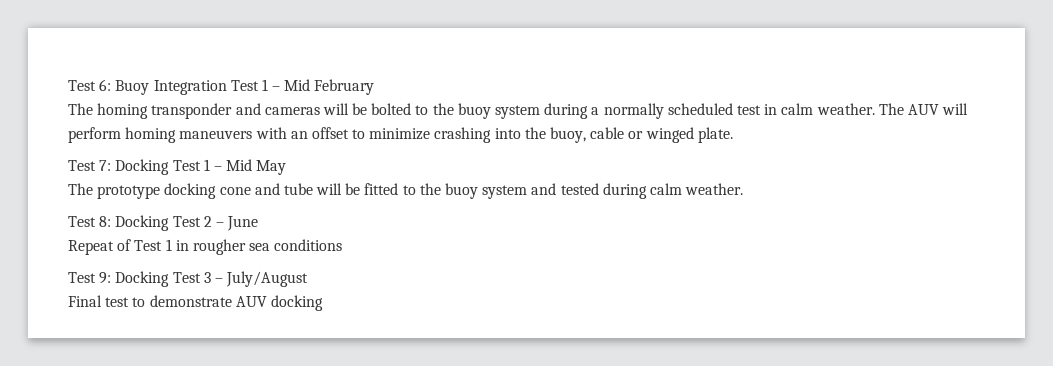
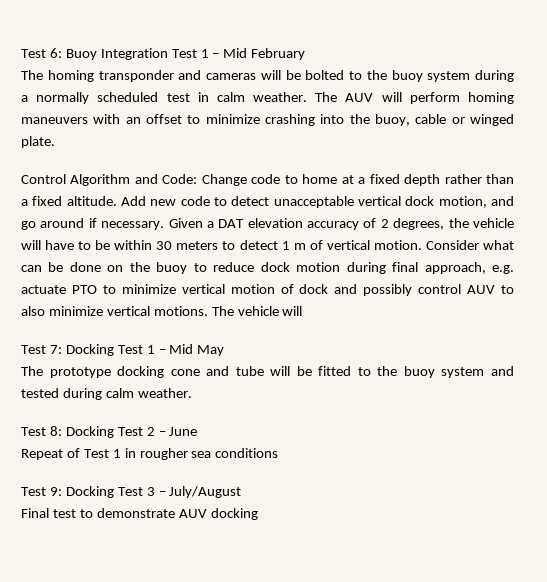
(733, 135) none -> [21,174,514,186] [21,196,514,208] [21,218,514,230] [21,240,514,250] [21,262,514,274] [21,284,515,296] [21,306,303,316] // Control Algorithm and Code: Change code to home at a fixed depth rather than a fixed altitude. Add new code to detect unacceptable vertical dock motion, and go around if necessary. Given a DAT elevation accuracy of 2 degrees, the vehicle will have to be within 30 meters to detect 1 m of vertical motion. Consider what can be done on the buoy to reduce dock motion during final approach, e.g. actuate PTO to minimize vertical motion of dock and possibly control AUV to also minimize vertical motions. The vehicle will

